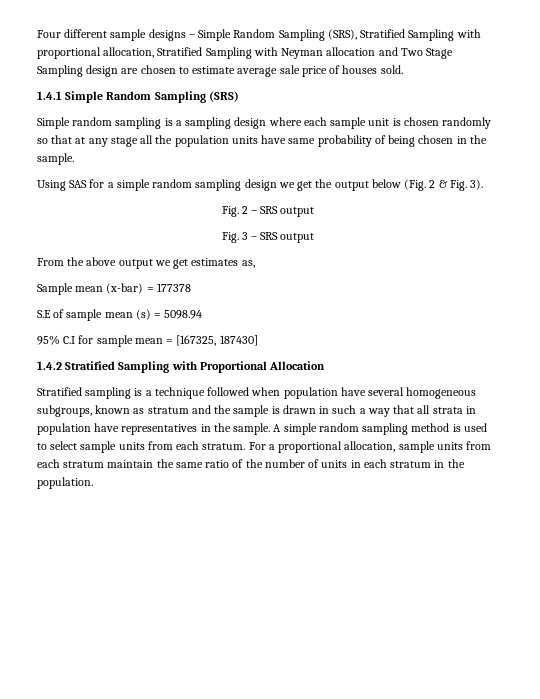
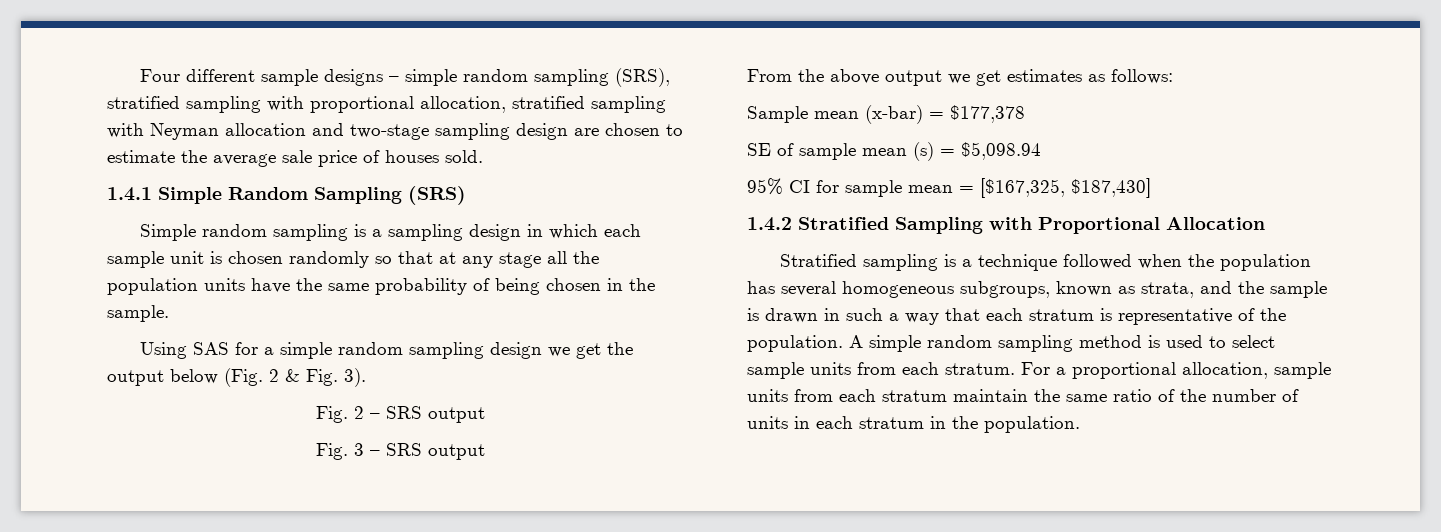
[198,29,455,41] Simple Random Sampling (SRS), Stratified Sampling -> [405,68,671,87] [107,96,261,113] simple random sampling (SRS), stratified sampling
[157,47,252,59] Stratified Sampling -> [512,96,666,113] stratified sampling
[400,48,454,59] [37,65,83,77] Two Stage Sampling -> [350,123,510,140] two-stage sampling
(236, 70) none -> [181,150,207,163] the
[268,117,302,126] where -> [527,224,599,239] in which
(287, 139) none -> [296,278,322,291] the
[241,260,255,268] as, -> [1088,69,1173,84] as follows:
[156,283,191,292] [37,310,51,318] 177378 // S.E -> [950,105,1025,123] [747,143,771,156] $177,378 // SE
[164,310,203,319] 5098.94 -> [961,142,1041,160] $5,098.94
[63,336,76,344] C.I -> [789,180,810,193] CI
[176,335,258,346] [167325, 187430] -> [980,178,1151,198] [$167,325, $187,430]
[283,387,366,399] population have -> [1188,254,1312,271] [747,281,775,294] the population has
[147,407,189,414] stratum -> [1141,282,1194,298] strata,
[417,405,476,414] [37,423,271,435] all strata in population have representatives in the sample. -> [986,308,1286,325] [747,335,843,352] each stratum is representative of the population.

